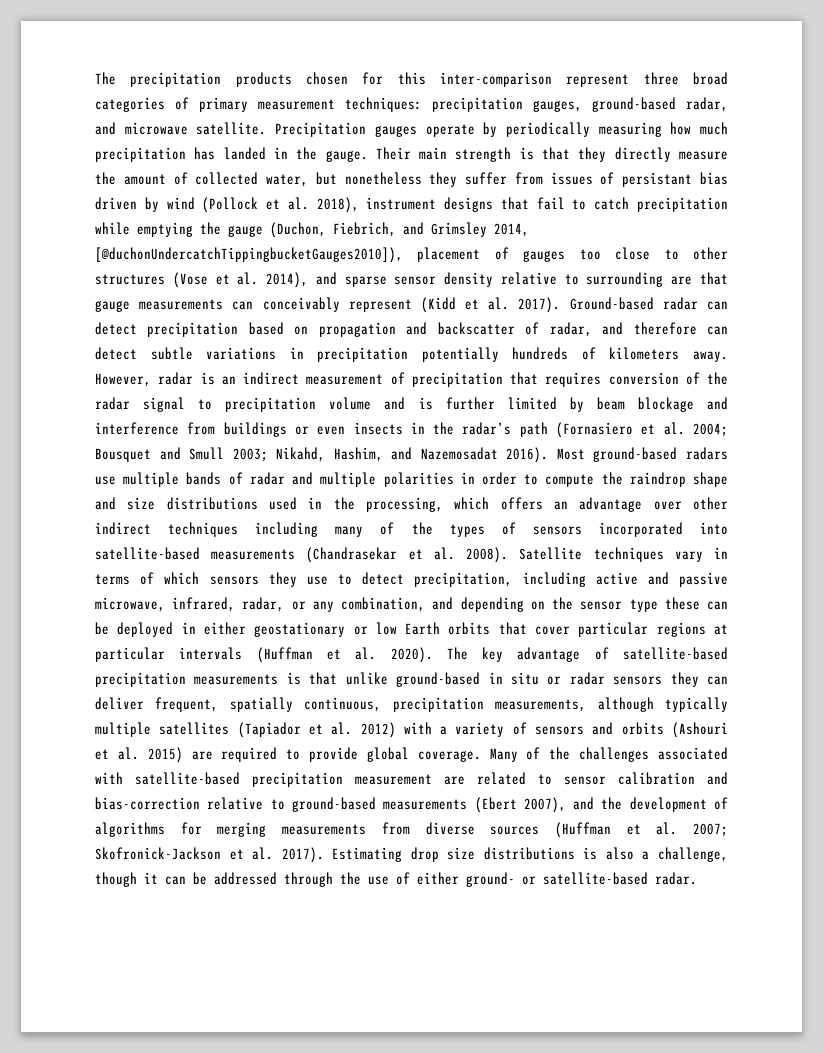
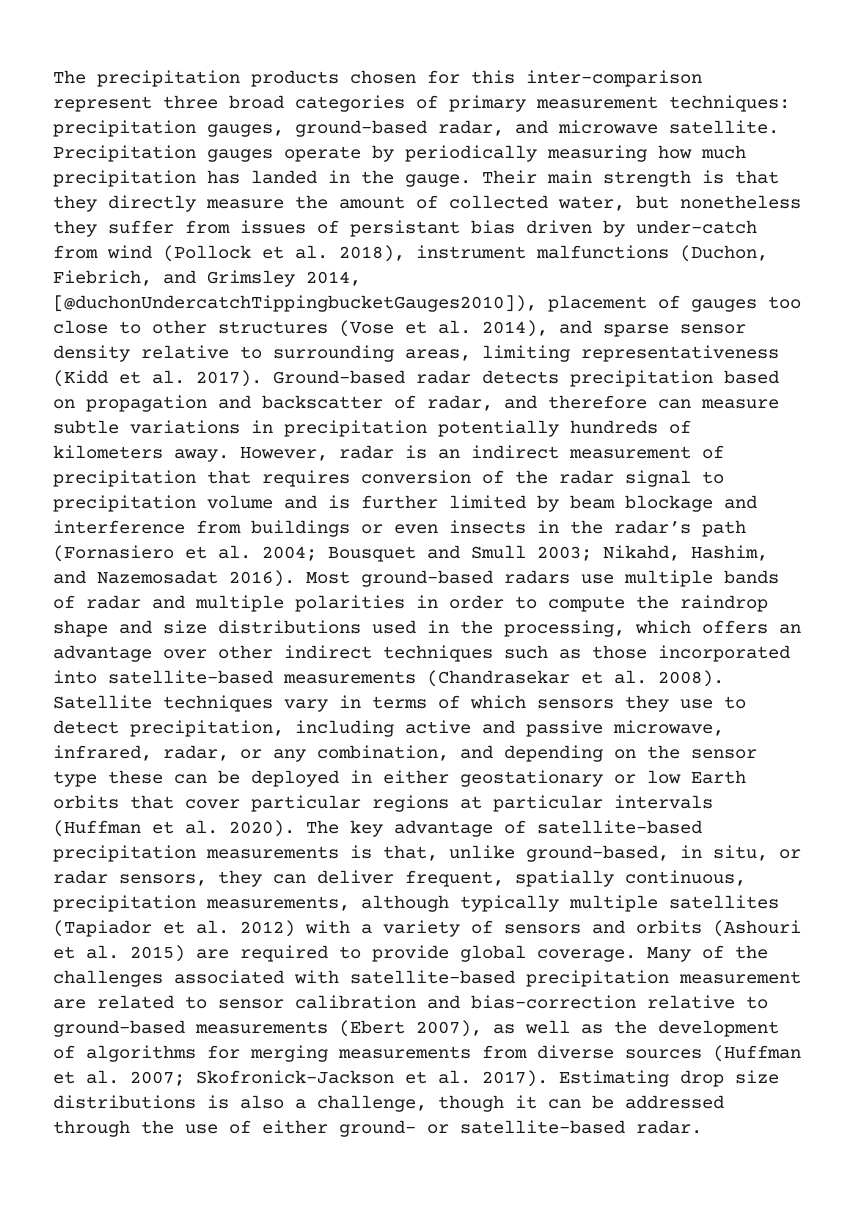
(159, 204) none -> [636,220,757,234] [53,245,98,259] under-catch from
[444,197,728,212] [95,222,263,237] designs that fail to catch precipitation while emptying the gauge -> [536,245,669,259] malfunctions
[671,272,728,285] [95,297,412,312] are that gauge measurements can conceivably represent -> [405,345,779,362] areas, limiting representativeness
[707,301,728,310] [95,322,137,335] can detect -> [482,370,559,384] detects
[95,347,137,360] detect -> [701,399,779,409] measure
[255,522,582,537] including many of the types of sensors -> [504,645,647,659] such as those
[309,672,539,687] that unlike ground-based in situ -> [383,845,768,862] that, unlike ground-based, in situ,
[613,676,663,685] sensors -> [119,874,207,886] sensors,
[573,797,595,810] and -> [493,1020,603,1034] as well as

